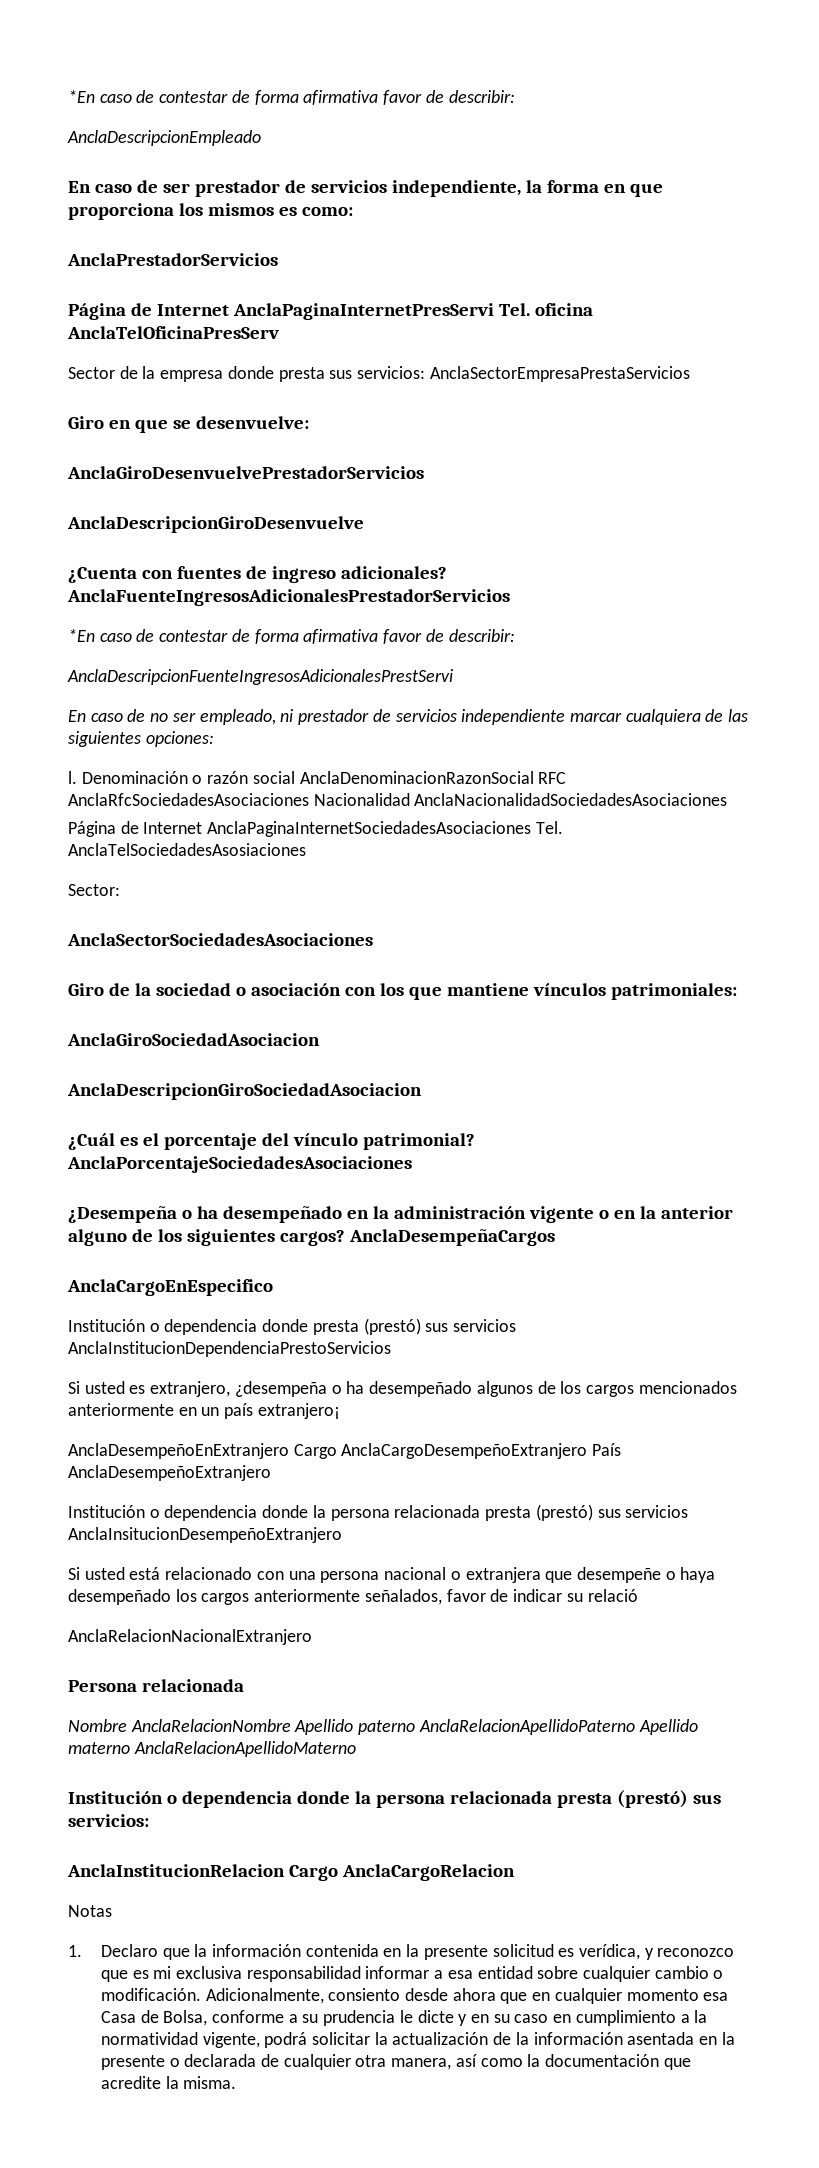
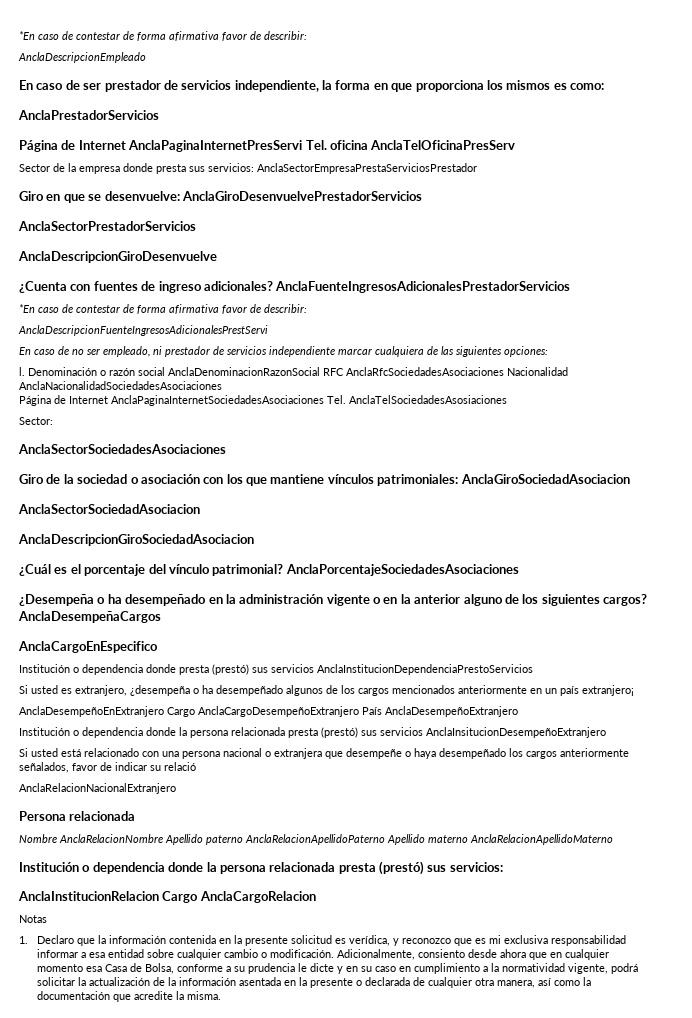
[429,366,690,382] AnclaSectorEmpresaPrestaServicios -> [257,163,477,174] AnclaSectorEmpresaPrestaServiciosPrestador
[67,466,424,479] // AnclaGiroDesenvuelvePrestadorServicios -> [181,191,422,201] [18,221,196,231] AnclaGiroDesenvuelvePrestadorServicios // AnclaSectorPrestadorServicios
[67,1033,320,1046] // AnclaGiroSociedadAsociacion -> [460,474,630,484] [18,504,200,514] AnclaGiroSociedadAsociacion // AnclaSectorSociedadAsociacion

